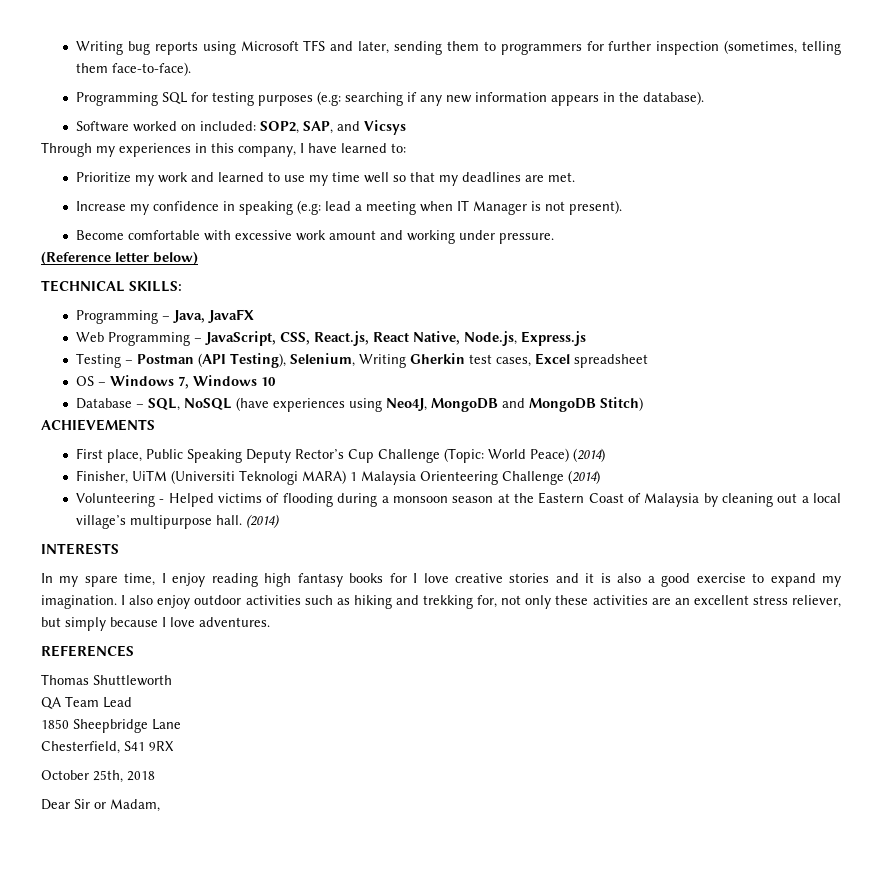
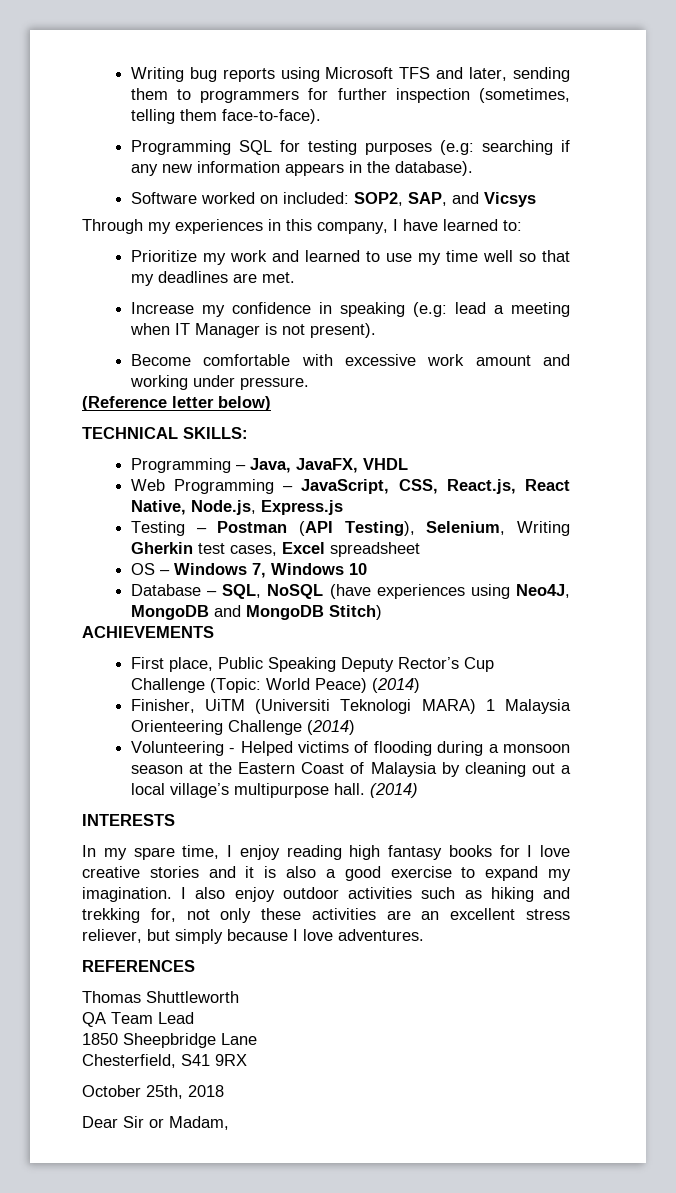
[208,309,255,323] JavaFX -> [295,458,408,473] JavaFX, VHDL

